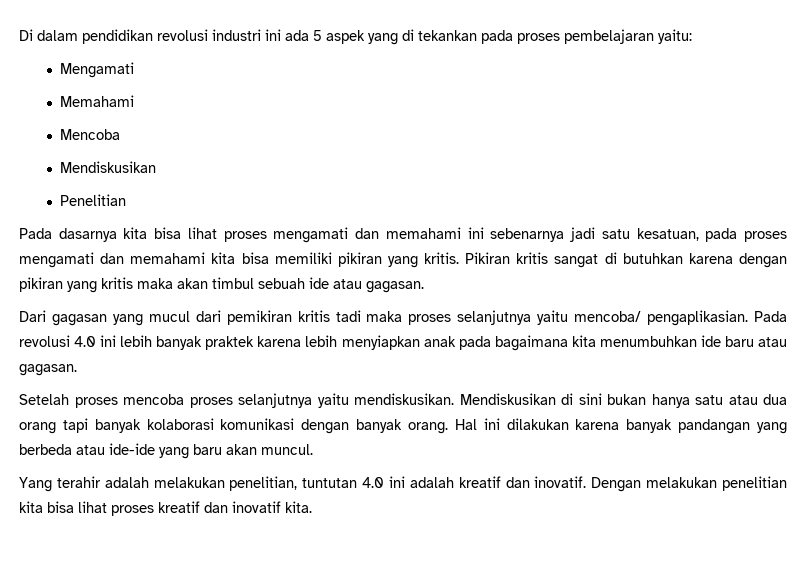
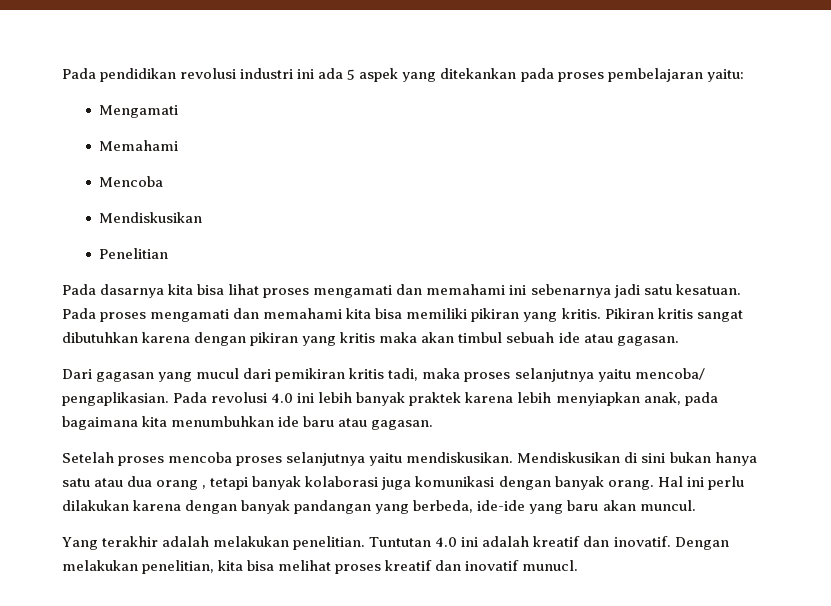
[19,29,78,41] Di dalam -> [62,68,96,79] Pada
[402,29,477,41] di tekankan -> [440,68,517,79] ditekankan
[636,228,738,242] kesatuan, pada -> [675,284,741,295] [62,308,96,319] kesatuan. Pada
[604,252,683,264] di butuhkan -> [62,332,138,343] dibutuhkan
[335,310,361,322] tadi -> [388,368,419,381] tadi,
[423,336,456,347] anak -> [643,392,681,405] anak,
[62,418,88,433] tapi -> [202,477,249,490] , tetapi
(214, 424) none -> [381,477,412,490] juga
(500, 424) none -> [707,476,744,490] perlu
(620, 424) none -> [185,500,238,514] dengan
[19,444,105,455] berbeda atau -> [413,500,474,513] berbeda,
[56,476,101,488] terahir -> [102,536,159,547] terakhir
[229,476,358,491] penelitian, tuntutan -> [293,536,432,550] penelitian. Tuntutan
[722,476,787,491] [19,501,107,513] penelitian kita bisa lihat -> [142,560,332,574] penelitian, kita bisa melihat
[285,501,312,513] kita. -> [522,560,579,571] munucl.

